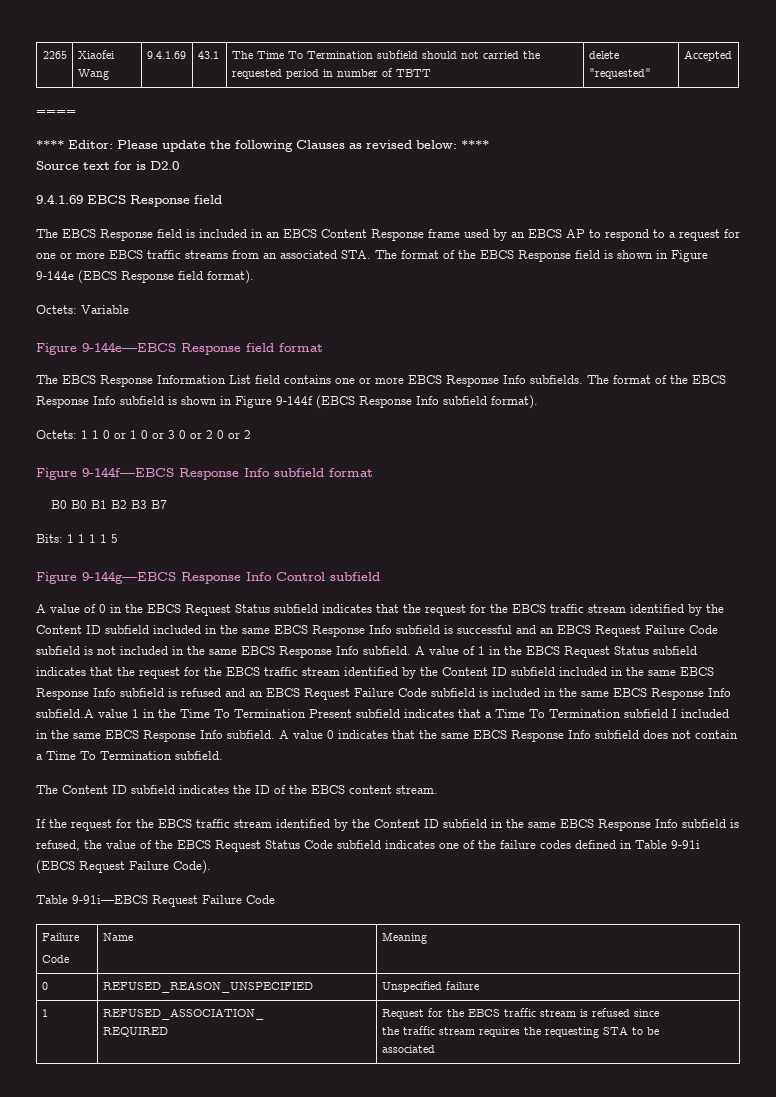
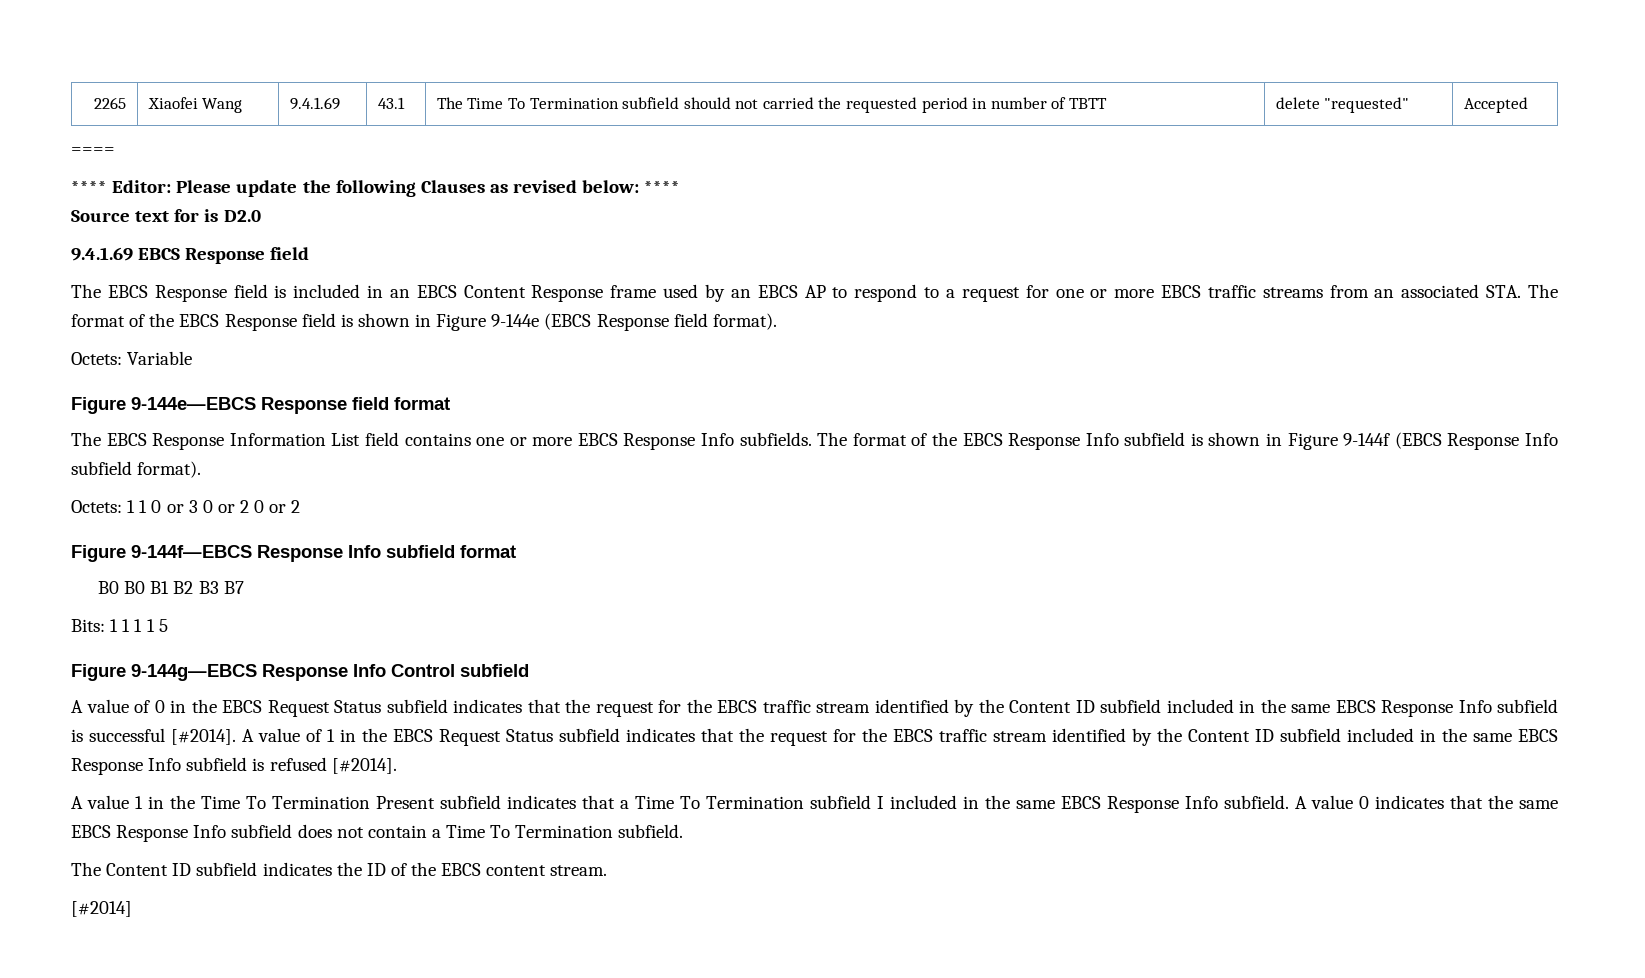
[130,430,164,439] 1 0 or -> (184, 508) none
[516,625,718,637] [36,646,411,658] and an EBCS Request Failure Code subfield is not included in the same EBCS Response Info subfield. -> [171,729,236,745] [#2014].
[225,688,731,700] [36,709,94,718] and an EBCS Request Failure Code subfield is included in the same EBCS Response Info subfield.A -> [331,758,397,774] [71,796,83,809] [#2014]. // A
[36,819,739,831] [36,840,700,852] [36,860,211,874] [36,895,275,907] [41,933,79,941] [41,955,69,963] [102,933,133,941] [381,932,427,944] [41,982,48,990] [102,981,313,993] [381,981,479,992] [41,1009,48,1017] [102,1008,264,1020] [102,1027,168,1037] [381,1008,659,1019] [381,1026,659,1038] [381,1045,435,1053] If the request for the EBCS traffic stream identified by the Content ID subfield in the same EBCS Response Info subfield is refused, the value of the EBCS Request Status Code subfield indicates one of the failure codes defined in Table 9-91i (EBCS Request Failure Code). // Table 9-91i—EBCS Request Failure Code // Failure // Code | Name | Meaning // 0 | REFUSED_REASON_UNSPECIFIED | Unspecified failure // 1 | REFUSED_ASSOCIATION_ // REQUIRED | Request for the EBCS traffic stream is refused since // the traffic stream requires the requesting STA to be // associated -> [71,901,132,917] [#2014]

